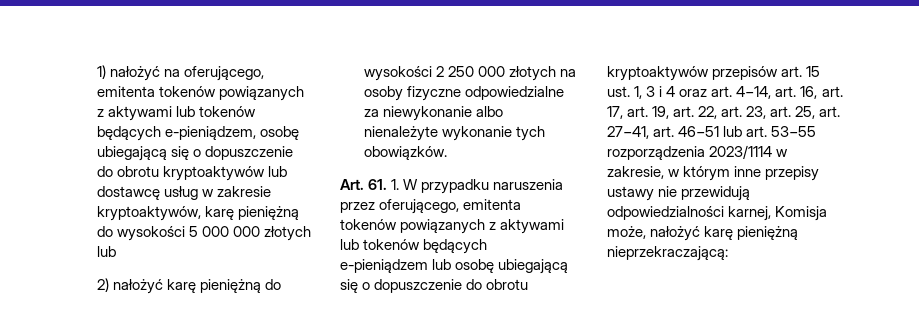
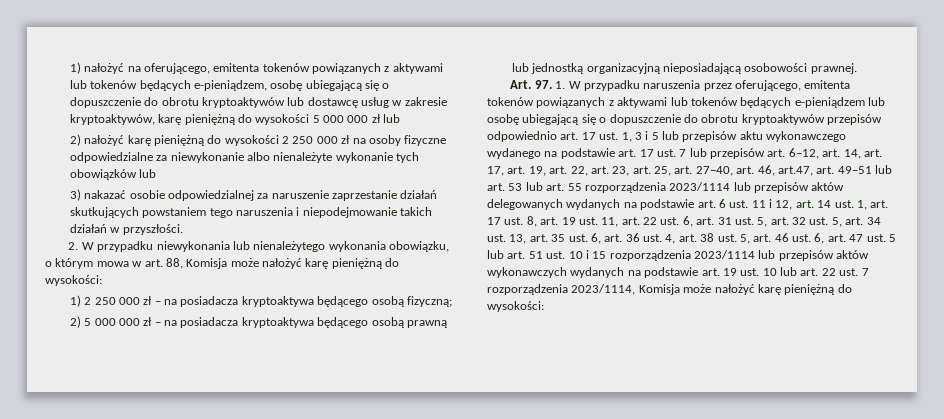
[263,226,311,241] złotych -> [371,114,381,123] zł
[508,66,556,81] złotych -> [341,135,351,144] zł
[363,146,447,160] obowiązków. -> [69,169,157,180] [69,189,438,201] [69,207,432,218] [69,224,183,235] [68,241,450,252] [45,258,400,269] [45,275,102,286] [69,295,452,307] [69,316,448,328] [511,63,857,74] obowiązków lub // 3) nakazać osobie odpowiedzialnej za naruszenie zaprzestanie działań skutkujących powstaniem tego naruszenia i niepodejmowanie takich działań w przyszłości. // 2. W przypadku niewykonania lub nienależytego wykonania obowiązku, o którym mowa w art. 88, Komisja może nałożyć karę pieniężną do wysokości: // 1) 2 250 000 zł – na posiadacza kryptoaktywa będącego osobą fizyczną; // 2) 5 000 000 zł – na posiadacza kryptoaktywa będącego osobą prawną lub jednostką organizacyjną nieposiadającą osobowości prawnej.
[368,179,388,190] 61. -> [534,80,552,89] 97.
[781,66,821,77] art. 15 -> [487,131,596,142] odpowiednio art. 17
[666,86,818,99] 4 oraz art. 4−14, art. 16, -> [651,131,847,142] [487,148,861,159] 5 lub przepisów aktu wykonawczego wydanego na podstawie art. 17 ust. 7 lub przepisów art. 6−12, art. 14,
[607,126,817,139] [607,145,789,160] [607,166,820,181] [607,186,751,201] [607,206,828,221] [607,226,799,241] [607,246,728,261] 27−41, art. 46−51 lub art. 53−55 rozporządzenia 2023/1114 w zakresie, w którym inne przepisy ustawy nie przewidują odpowiedzialności karnej, Komisja może, nałożyć karę pieniężną nieprzekraczającą: -> [695,165,892,176] [487,182,845,193] [487,199,889,210] [487,216,881,227] [487,233,896,244] [487,250,870,261] [487,267,869,278] [487,284,852,295] [487,301,544,312] 27−40, art. 46, art.47, art. 49−51 lub art. 53 lub art. 55 rozporządzenia 2023/1114 lub przepisów aktów delegowanych wydanych na podstawie art. 6 ust. 11 i 12, art. 14 ust. 1, art. 17 ust. 8, art. 19 ust. 11, art. 22 ust. 6, art. 31 ust. 5, art. 32 ust. 5, art. 34 ust. 13, art. 35 ust. 6, art. 36 ust. 4, art. 38 ust. 5, art. 46 ust. 6, art. 47 ust. 5 lub art. 51 ust. 10 i 15 rozporządzenia 2023/1114 lub przepisów aktów wykonawczych wydanych na podstawie art. 19 ust. 10 lub art. 22 ust. 7 rozporządzenia 2023/1114, Komisja może nałożyć karę pieniężną do wysokości:

